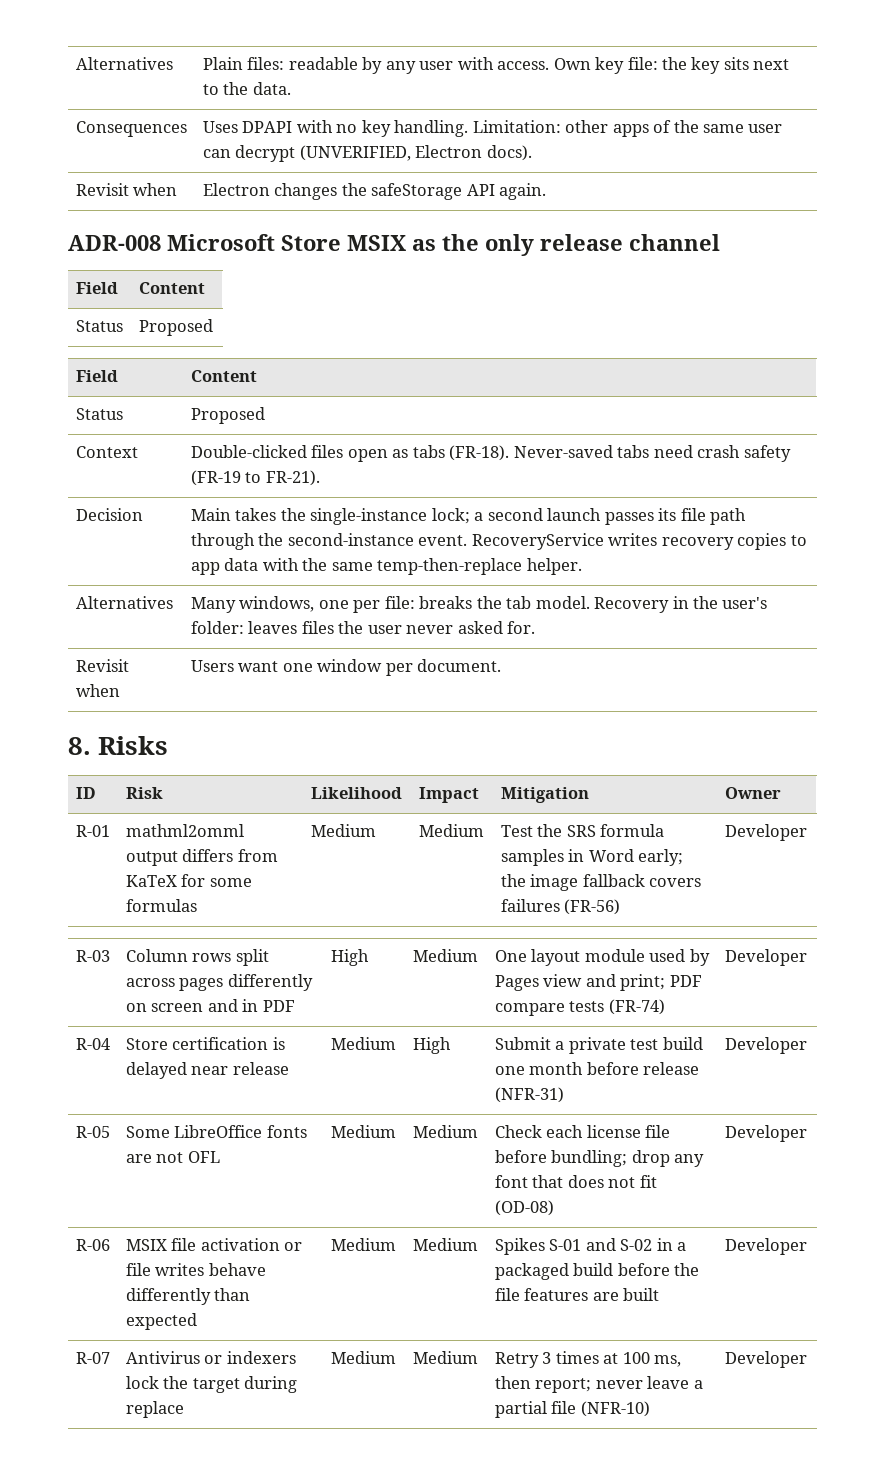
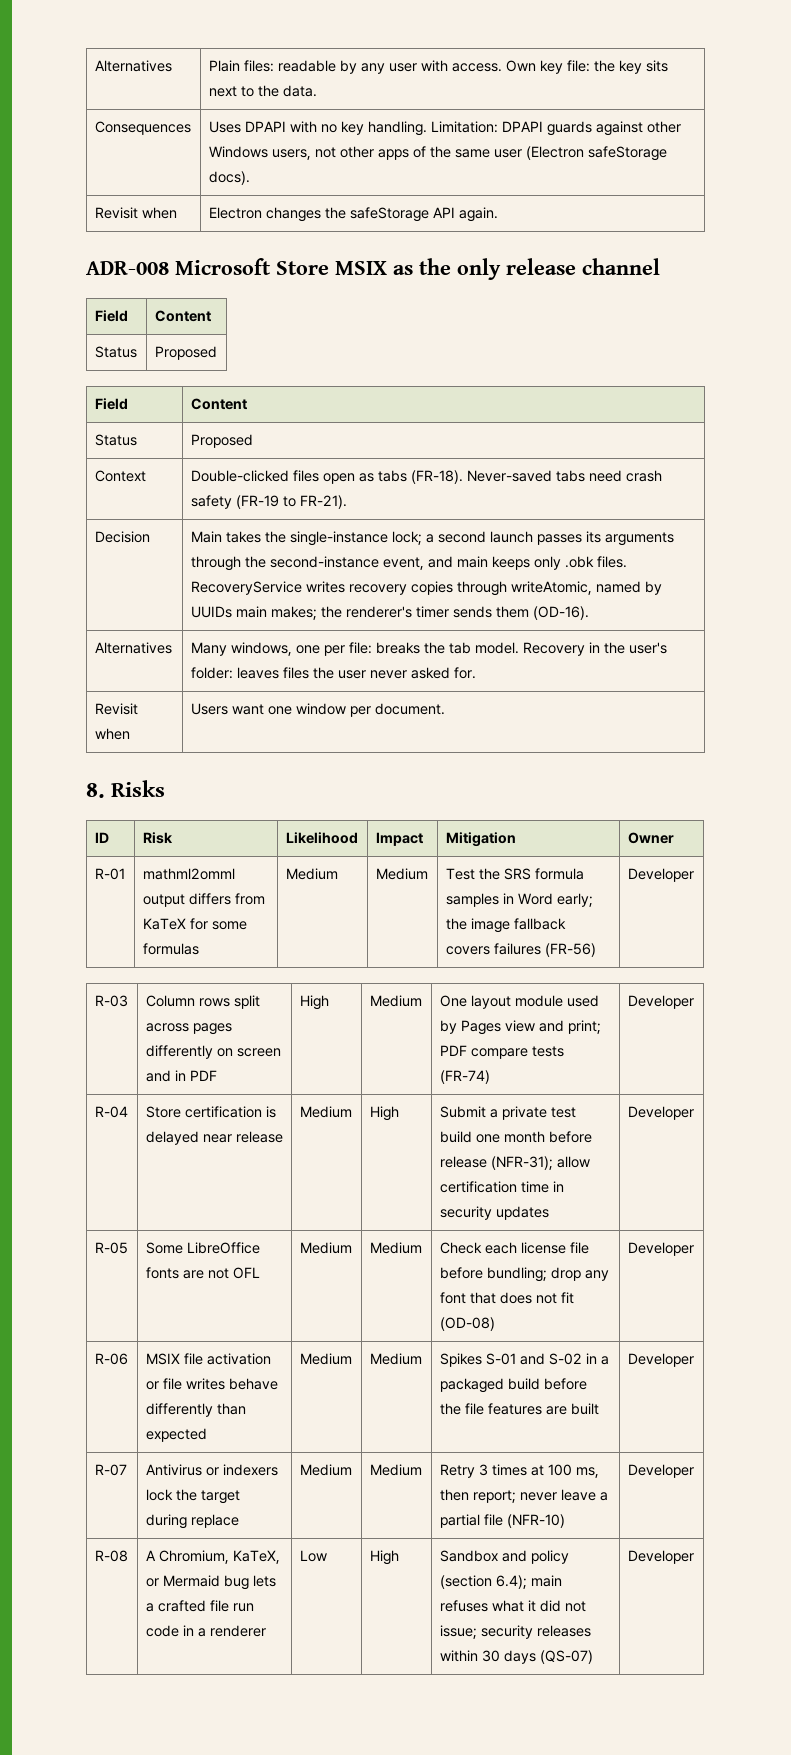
(561, 126) none -> [501,121,681,136] [208,146,336,160] DPAPI guards against other Windows users, not
[202,145,483,162] can decrypt (UNVERIFIED, Electron -> [525,146,667,161] (Electron safeStorage
[680,508,746,525] file path -> [604,532,674,546] arguments
[418,533,807,550] [190,558,582,575] event. RecoveryService writes recovery copies to app data with the same temp-then-replace helper. -> [382,556,627,570] [190,581,662,596] [190,606,589,620] event, and main keeps only .obk files. RecoveryService writes recovery copies through writeAtomic, named by UUIDs main makes; the renderer's timer sends them (OD-16).
[494,1087,564,1103] (NFR-31) -> [490,1156,590,1170] [439,1181,564,1193] [439,1206,549,1220] (NFR-31); allow certification time in security updates
(807, 1359) none -> [94,1550,128,1562] [145,1550,280,1564] [145,1575,276,1590] [145,1600,254,1612] [145,1625,266,1637] [299,1550,327,1562] [369,1550,399,1565] [439,1550,569,1564] [439,1575,562,1589] [439,1600,586,1612] [439,1625,591,1639] [439,1650,593,1664] [627,1550,694,1564] // R-08 | A Chromium, KaTeX, or Mermaid bug lets a crafted file run code in a renderer | Low | High | Sandbox and policy (section 6.4); main refuses what it did not issue; security releases within 30 days (QS-07) | Developer

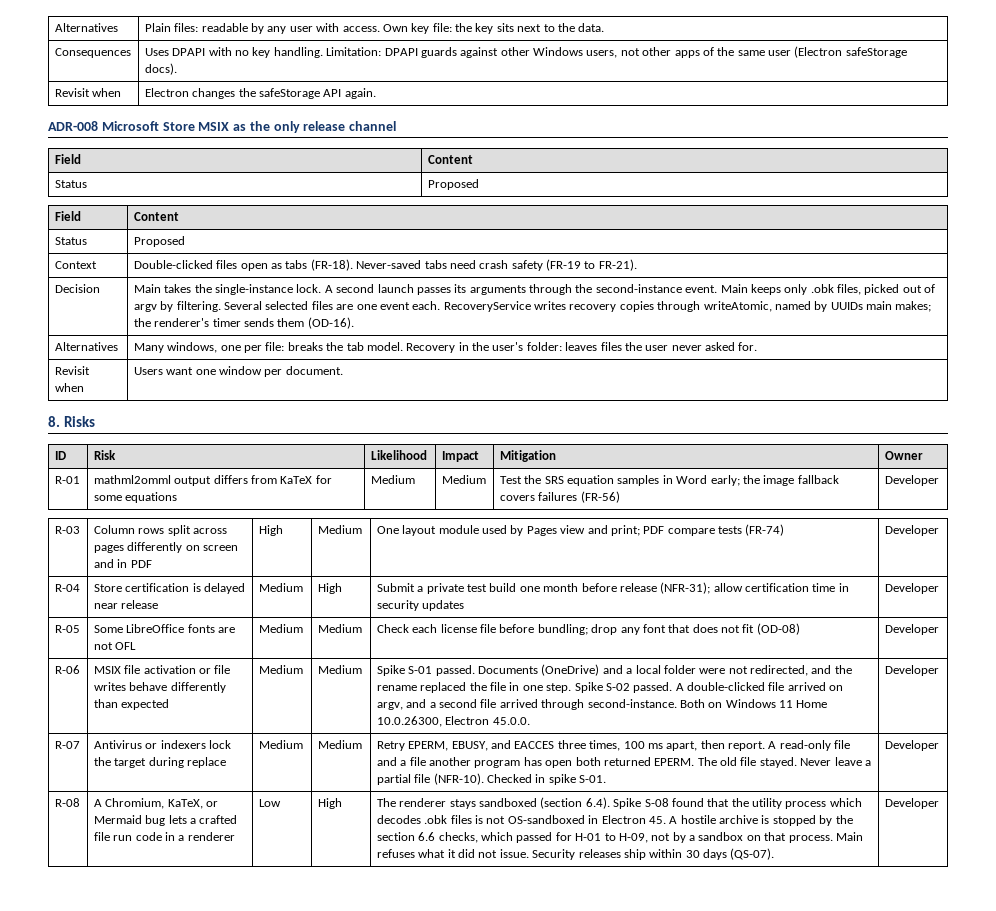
[391,531,434,545] lock; a -> [296,284,333,293] lock. A
[382,556,627,570] event, and main keeps only .obk files. -> [685,284,936,295] [133,301,441,312] event. Main keeps only .obk files, picked out of argv by filtering. Several selected files are one event each.
[142,943,199,955] formulas -> [125,492,178,503] equations
[534,868,584,880] formula -> [567,475,615,486] equation
[439,1353,609,1367] [439,1378,587,1393] [439,1403,599,1415] Spikes S-01 and S-02 in a packaged build before the file features are built -> [376,664,852,676] [376,682,844,693] [376,699,828,710] [376,716,530,727] Spike S-01 passed. Documents (OneDrive) and a local folder were not redirected, and the rename replaced the file in one step. Spike S-02 passed. A double-clicked file arrived on argv, and a second file arrived through second-instance. Both on Windows 11 Home 10.0.26300, Electron 45.0.0.
[478,1464,599,1478] [439,1489,608,1503] [439,1514,565,1528] 3 times at 100 ms, then report; never leave a partial file (NFR-10) -> [408,740,851,751] [376,757,871,768] [376,773,607,785] EPERM, EBUSY, and EACCES three times, 100 ms apart, then report. A read-only file and a file another program has open both returned EPERM. The old file stayed. Never leave a partial file (NFR-10). Checked in spike S-01.
[439,1550,569,1564] [439,1575,562,1589] Sandbox and policy (section 6.4); main -> [376,797,862,809] [376,815,853,826] [376,832,863,843] The renderer stays sandboxed (section 6.4). Spike S-08 found that the utility process which decodes .obk files is not OS-sandboxed in Electron 45. A hostile archive is stopped by the section 6.6 checks, which passed for H-01 to H-09, not by a sandbox on that process. Main
[439,1625,591,1639] issue; security releases -> [499,849,646,860] issue. Security releases ship
[539,1650,593,1664] (QS-07) -> [730,848,775,860] (QS-07).

